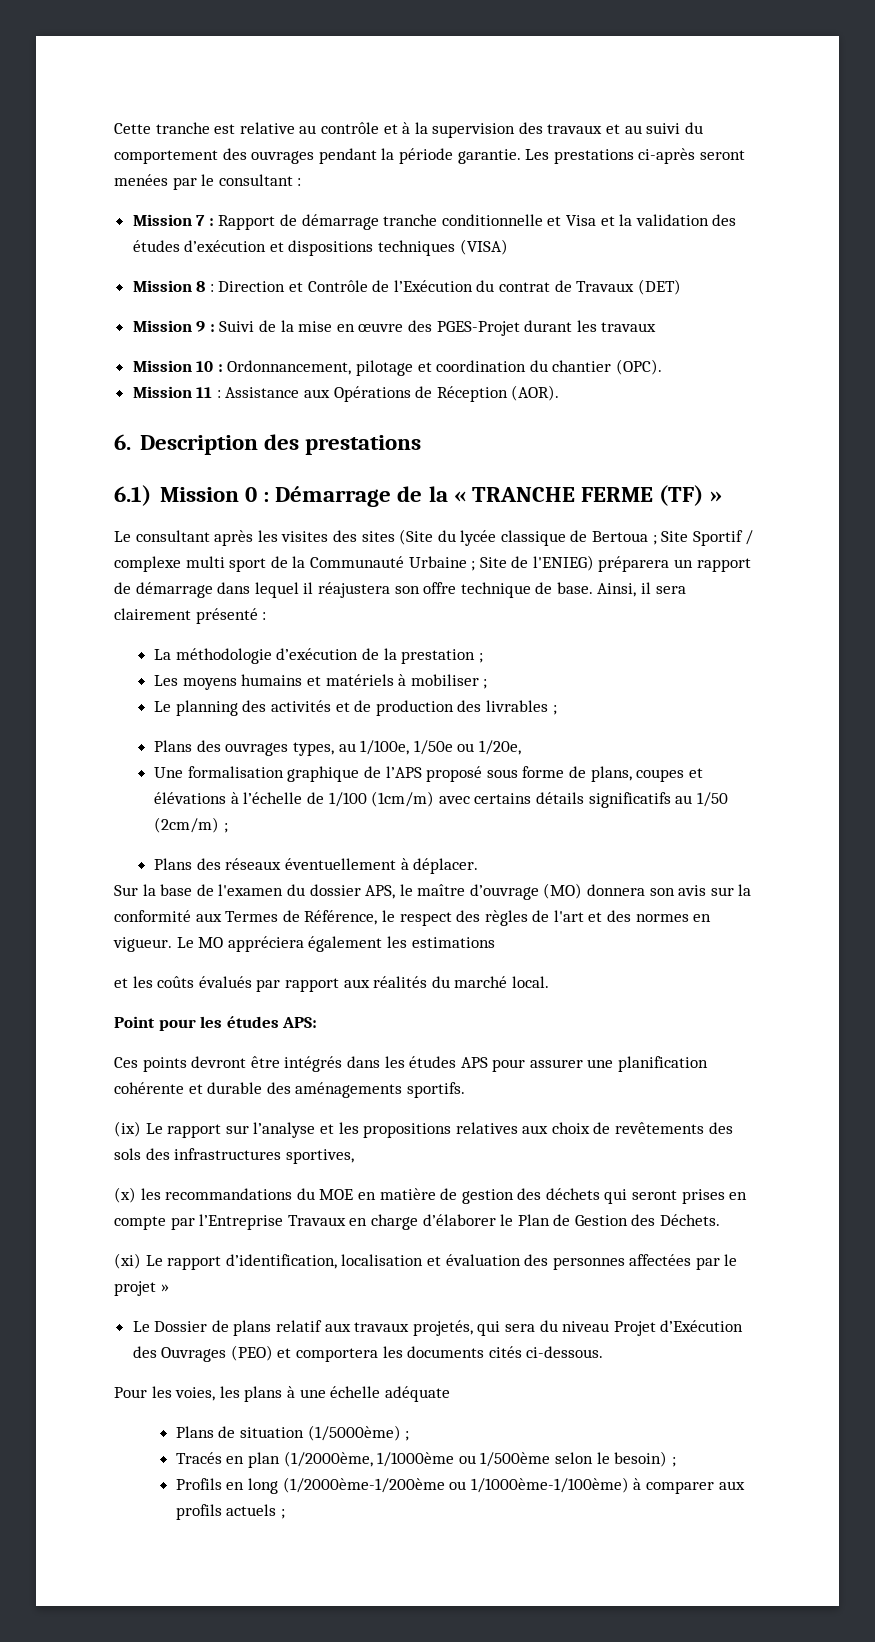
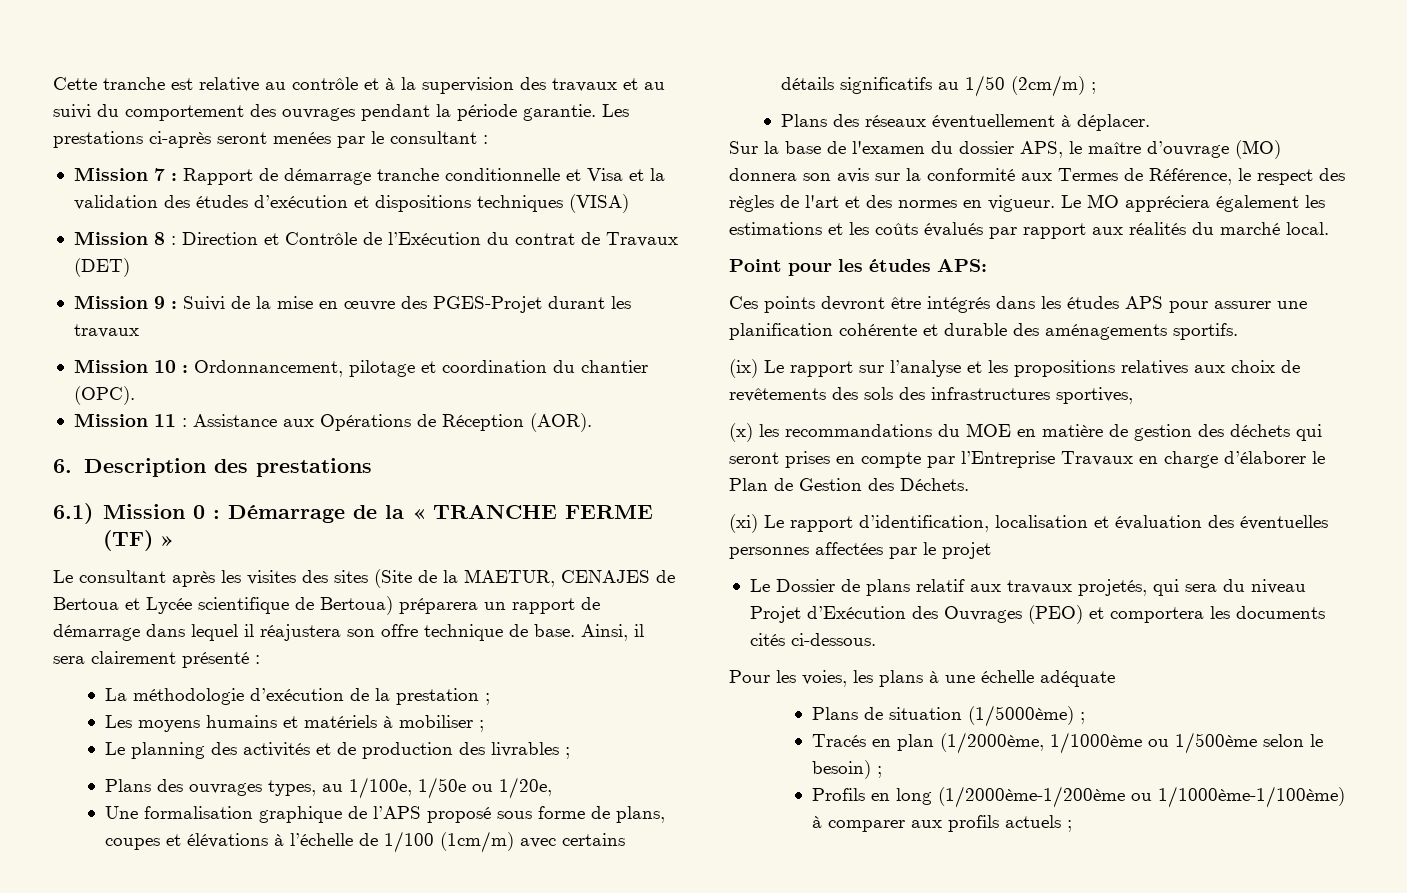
[437,530,754,546] [114,555,594,572] du lycée classique de Bertoua ; Site Sportif / complexe multi sport de la Communauté Urbaine ; Site de l'ENIEG) -> [418,569,675,587] [53,596,393,615] de la MAETUR, CENAJES de Bertoua et Lycée scientifique de Bertoua)
(495, 942) // -> (822, 228) none
(549, 1260) none -> [1240,515,1328,530] éventuelles
[160,1284,169,1292] » -> (991, 550) none

